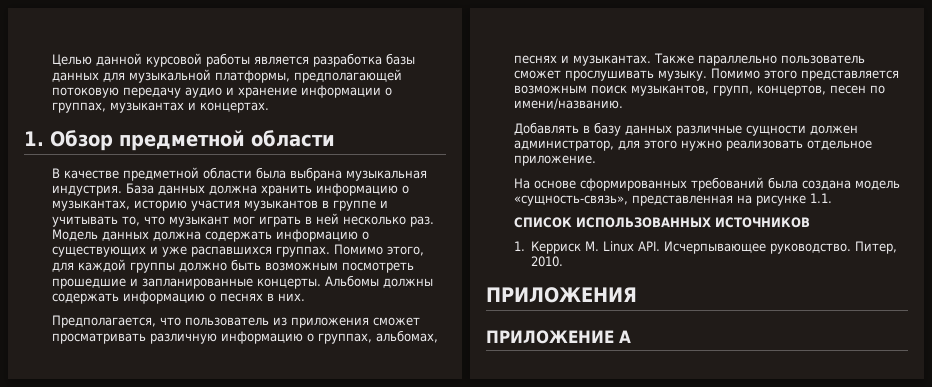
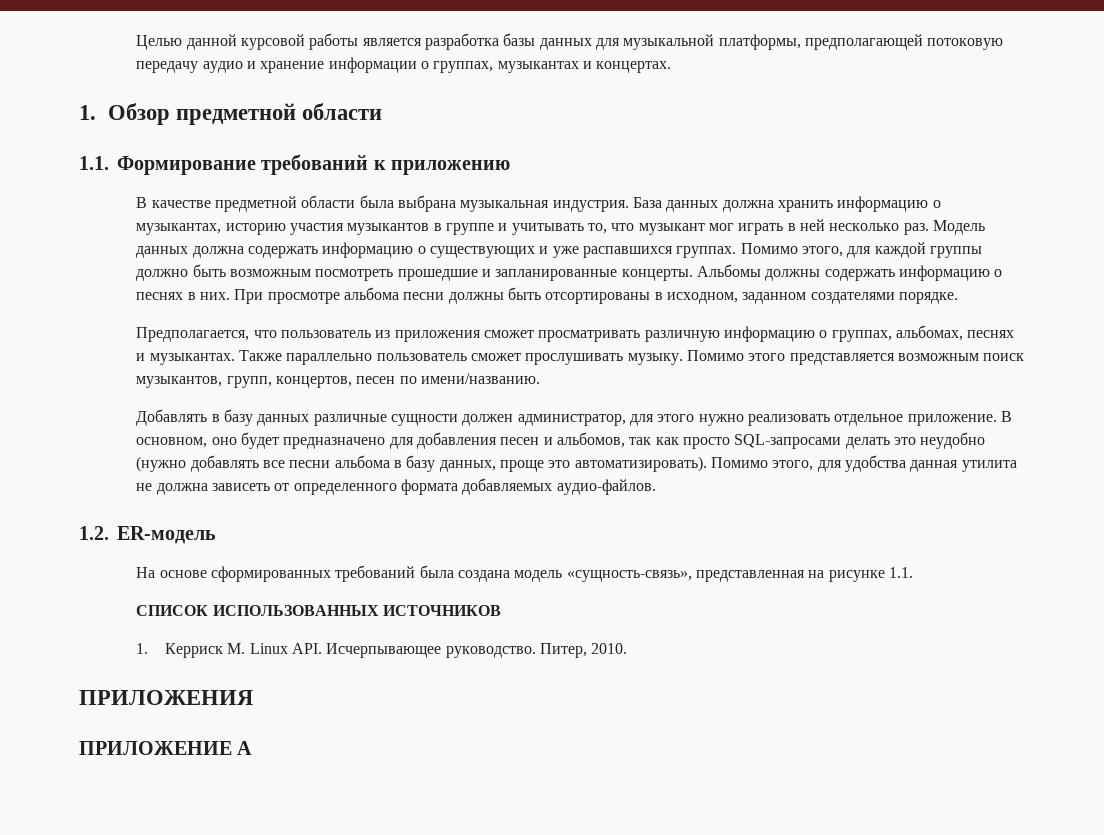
(336, 138) none -> [79,154,511,175] // 1.1. Формирование требований к приложению
(305, 297) none -> [234,287,958,304] При просмотре альбома песни должны быть отсортированы в исходном, заданном создателями порядке.
(596, 160) none -> [1000,411,1012,422] [136,432,986,449] [136,455,1017,472] [136,478,656,495] [79,526,216,544] В основном, оно будет предназначено для добавления песен и альбомов, так как просто SQL-запросами делать это неудобно (нужно добавлять все песни альбома в базу данных, проще это автоматизировать). Помимо этого, для удобства данная утилита не должна зависеть от определенного формата добавляемых аудио-файлов. // 1.2. ER-модель

